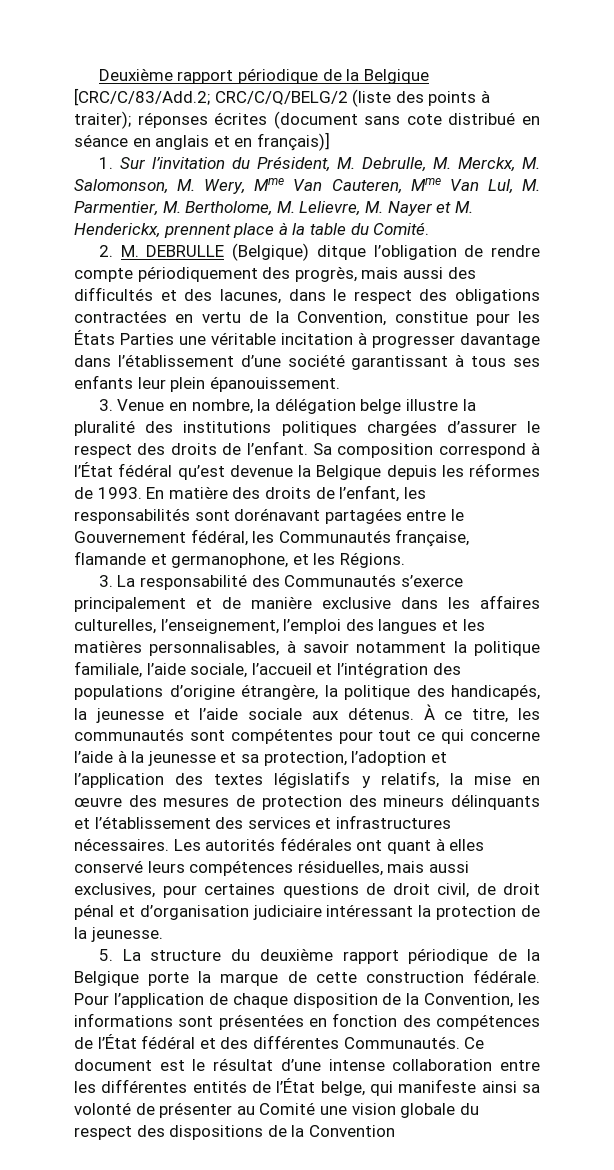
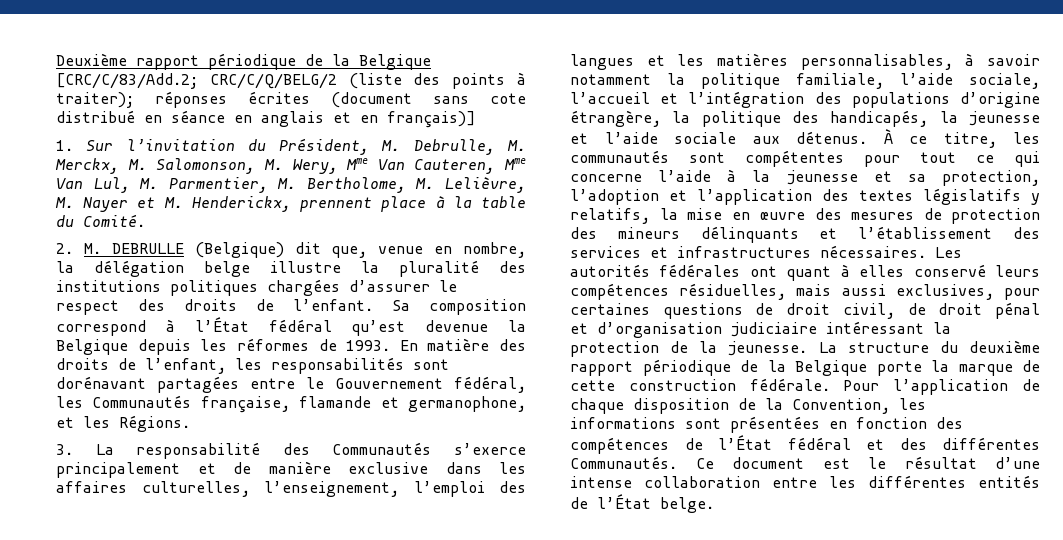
[299,201,361,216] Lelievre, -> [445,177,526,193] Lelièvre,
[316,245,540,260] [74,266,476,282] [74,287,540,304] [74,310,540,326] [74,330,540,348] [74,354,540,370] [74,375,340,392] [98,399,165,411] ditque l’obligation de rendre compte périodiquement des progrès, mais aussi des difficultés et des lacunes, dans le respect des obligations contractées en vertu de la Convention, constitue pour les États Parties une véritable incitation à progresser davantage dans l’établissement d’une société garantissant à tous ses enfants leur plein épanouissement. // 3. Venue -> [294,242,424,258] dit que, venue
[98,949,113,961] // 5. -> (808, 348) none
[320,1079,540,1096] [74,1102,479,1118] [74,1125,395,1140] belge, qui manifeste ainsi sa volonté de présenter au Comité une vision globale du respect des dispositions de la Convention -> [660,497,714,513] belge.

